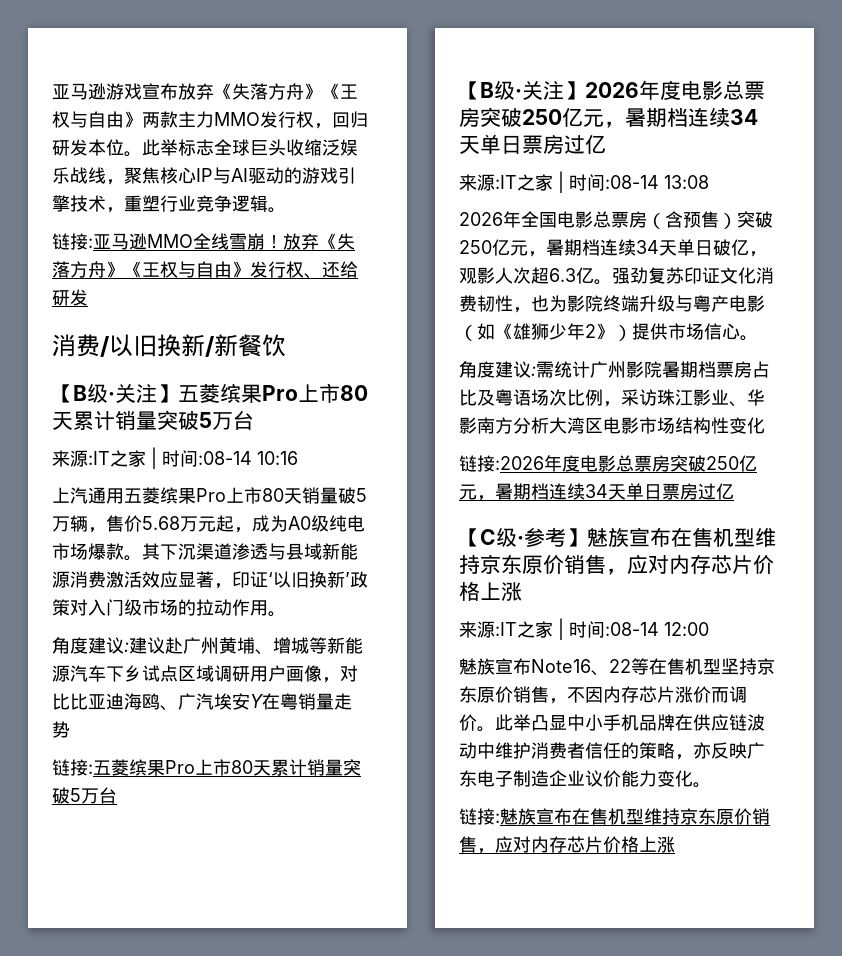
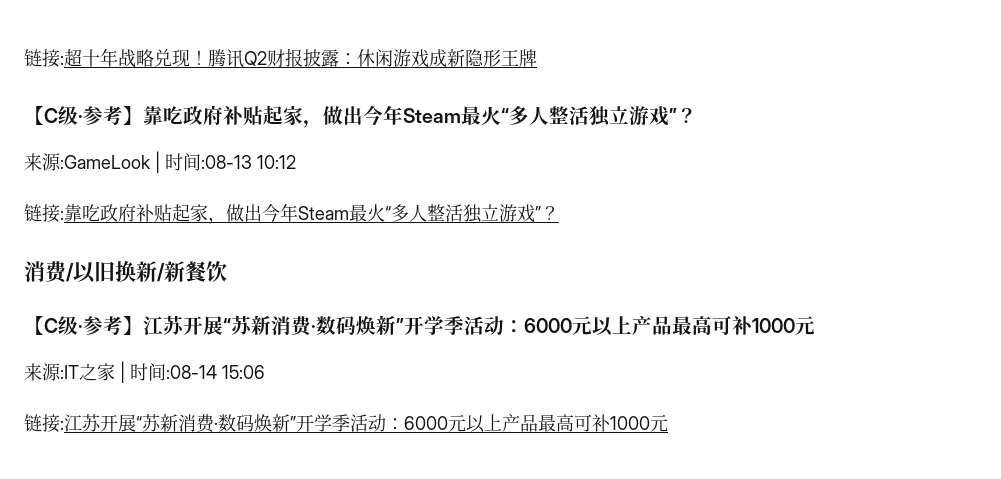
[52,83,358,100] [52,111,368,129] [52,139,358,157] [52,167,356,185] [52,195,286,213] [52,233,355,250] [52,261,358,279] [52,289,88,306] 亚马逊游戏宣布放弃《失落方舟》《王权与自由》两款主力MMO发行权，回归研发本位。此举标志全球巨头收缩泛娱乐战线，聚焦核心IP与AI驱动的游戏引擎技术，重塑行业竞争逻辑。 // 链接:亚马逊MMO全线雪崩！放弃《失落方舟》《王权与自由》发行权、还给研发 -> [24,48,537,68] [24,105,697,128] [24,151,296,173] [24,203,559,224] 链接:超十年战略兑现！腾讯Q2财报披露：休闲游戏成新隐形王牌 // 【C级·参考】靠吃政府补贴起家，做出今年Steam最火“多人整活独立游戏”？ // 来源:GameLook | 时间:08-13 10:12 // 链接:靠吃政府补贴起家，做出今年Steam最火“多人整活独立游戏”？
[73,383,368,403] [52,410,254,431] [52,447,298,469] [52,487,367,504] [52,515,365,533] [52,543,358,561] [52,571,368,589] [52,599,286,617] [52,637,363,655] [52,665,358,683] [52,693,352,711] [52,721,70,738] [52,759,361,776] [52,787,117,804] [459,80,765,100] [459,107,758,128] [459,134,606,155] [459,171,709,193] [459,211,773,229] [459,239,767,257] [459,267,774,285] [459,295,765,313] [459,323,758,341] [459,361,770,378] [459,389,765,407] [459,417,765,434] [459,455,757,472] [459,483,734,501] [459,527,776,547] [459,554,774,575] [459,581,522,601] [459,618,709,640] [459,658,775,676] [459,686,747,704] [459,714,765,732] [459,742,765,760] [459,770,711,788] [459,808,770,825] [459,836,675,854] B级·关注】五菱缤果Pro上市80天累计销量突破5万台 // 来源:IT之家 | 时间:08-14 10:16 // 上汽通用五菱缤果Pro上市80天销量破5万辆，售价5.68万元起，成为A0级纯电市场爆款。其下沉渠道渗透与县域新能源消费激活效应显著，印证‘以旧换新’政策对入门级市场的拉动作用。 // 角度建议:建议赴广州黄埔、增城等新能源汽车下乡试点区域调研用户画像，对比比亚迪海鸥、广汽埃安Y在粤销量走势 // 链接:五菱缤果Pro上市80天累计销量突破5万台 // 【B级·关注】2026年度电影总票房突破250亿元，暑期档连续34天单日票房过亿 // 来源:IT之家 | 时间:08-14 13:08 // 2026年全国电影总票房（含预售）突破250亿元，暑期档连续34天单日破亿，观影人次超6.3亿。强劲复苏印证文化消费韧性，也为影院终端升级与粤产电影（如《雄狮少年2》）提供市场信心。 // 角度建议:需统计广州影院暑期档票房占比及粤语场次比例，采访珠江影业、华影南方分析大湾区电影市场结构性变化 // 链接:2026年度电影总票房突破250亿元，暑期档连续34天单日票房过亿 // 【C级·参考】魅族宣布在售机型维持京东原价销售，应对内存芯片价格上涨 // 来源:IT之家 | 时间:08-14 12:00 // 魅族宣布Note16、22等在售机型坚持京东原价销售，不因内存芯片涨价而调价。此举凸显中小手机品牌在供应链波动中维护消费者信任的策略，亦反映广东电子制造企业议价能力变化。 // 链接:魅族宣布在售机型维持京东原价销售，应对内存芯片价格上涨 -> [44,315,815,336] [24,361,265,383] [24,414,668,433] C级·参考】江苏开展“苏新消费·数码焕新”开学季活动：6000元以上产品最高可补1000元 // 来源:IT之家 | 时间:08-14 15:06 // 链接:江苏开展“苏新消费·数码焕新”开学季活动：6000元以上产品最高可补1000元

